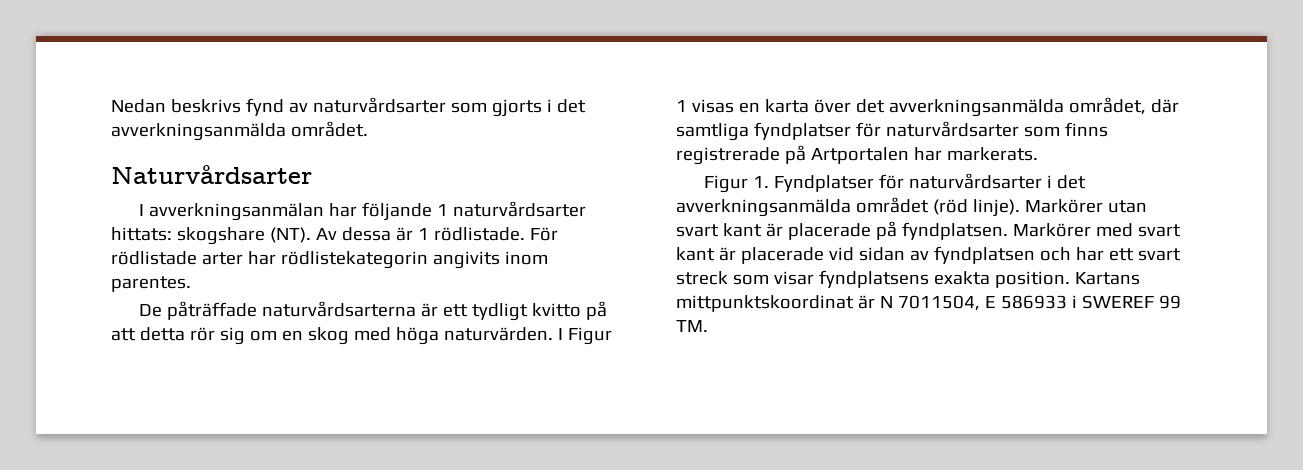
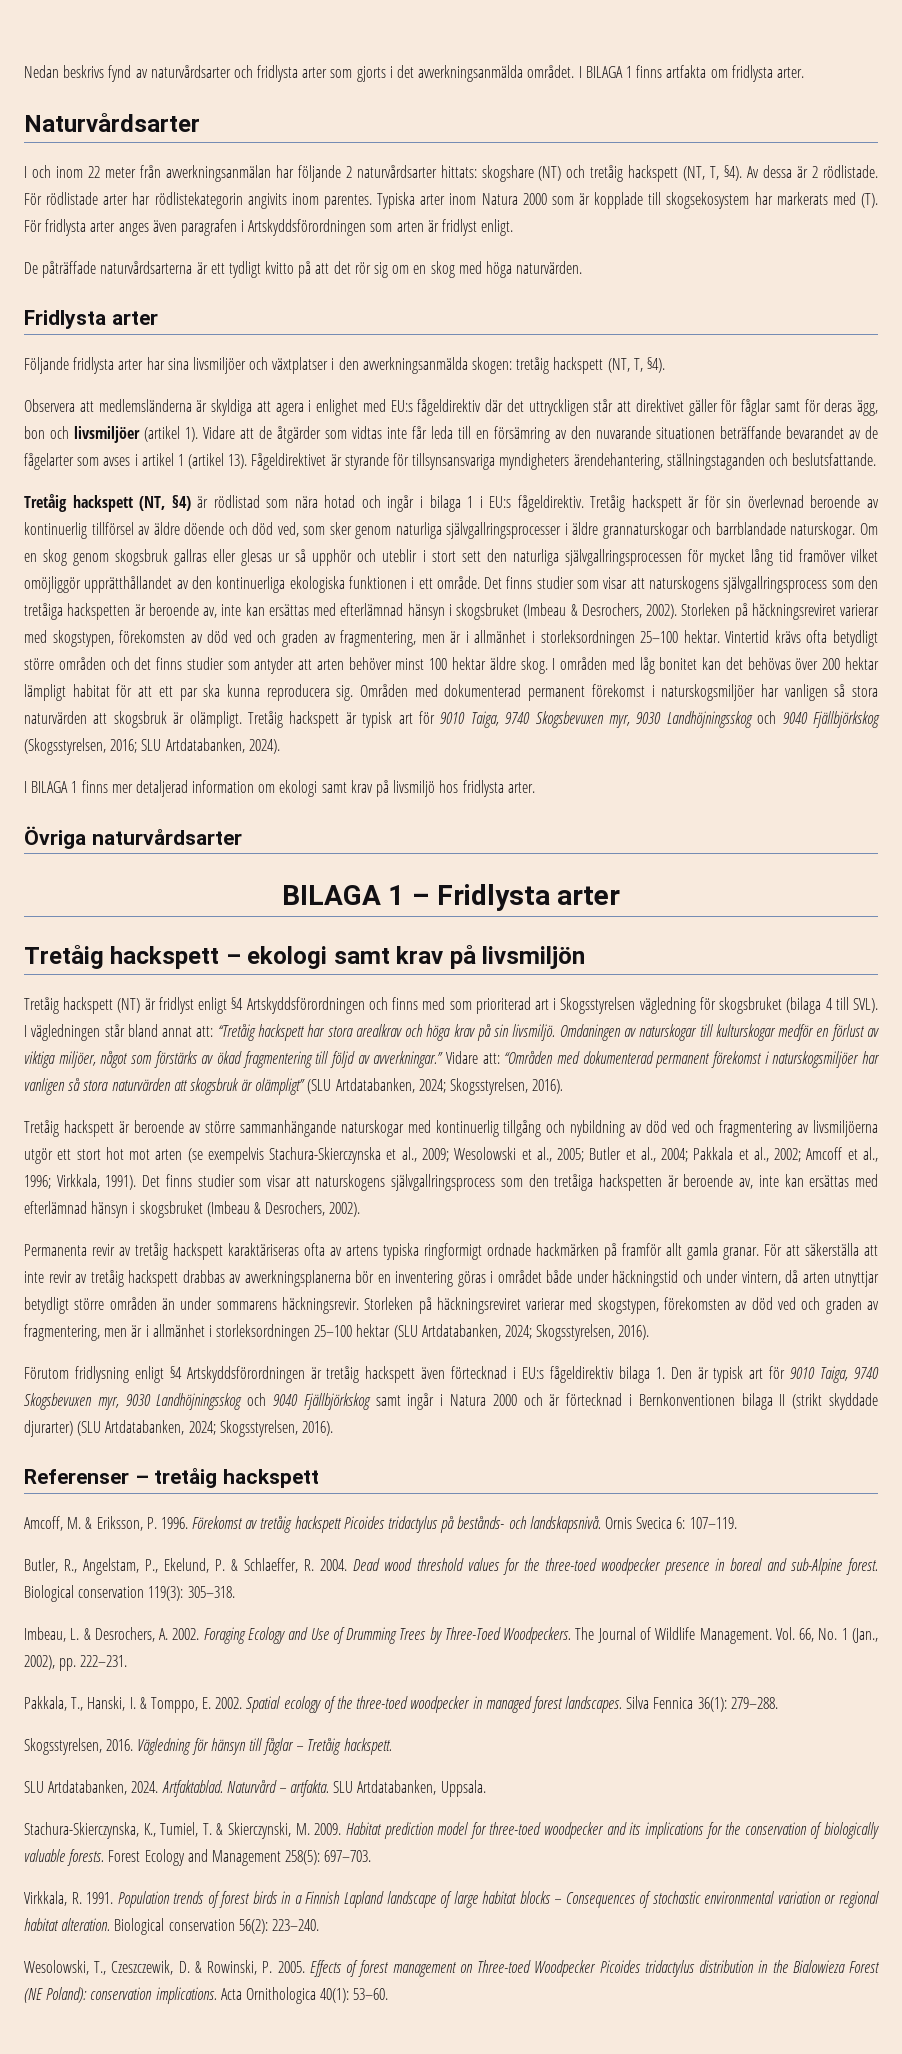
(446, 105) none -> [233,65,328,82] och fridlysta arter
[111,165,312,184] [138,204,144,216] // Naturvårdsarter // I -> [578,65,804,82] [24,113,200,132] [24,165,161,178] I BILAGA 1 finns artfakta om fridlysta arter. // Naturvårdsarter // I och inom 22 meter från
[436,204,448,216] 1 -> [345,166,352,178] 2
[269,227,311,243] (NT). -> [538,165,743,182] (NT) och tretåig hackspett (NT, T, §4).
[417,228,429,240] 1 -> [812,166,819,178] 2
(191, 284) none -> [377,192,878,209] [24,219,514,236] Typiska arter inom Natura 2000 som är kopplade till skogsekosystem har markerats med (T). För fridlysta arter anges även paragrafen i Artskyddsförordningen som arten är fridlyst enligt.
[139,327,185,341] detta -> [333,261,351,274] det
[557,327,612,345] [676,97,1179,117] [676,121,1108,141] [676,145,1038,165] [703,173,1086,193] [676,197,1147,217] [676,221,1181,240] [676,246,1181,264] [676,270,1140,288] [676,295,1181,312] [676,320,708,332] I Figur 1 visas en karta över det avverkningsanmälda området, där samtliga fyndplatser för naturvårdsarter som finns registrerade på Artportalen har markerats. // Figur 1. Fyndplatser för naturvårdsarter i det avverkningsanmälda området (röd linje). Markörer utan svart kant är placerade på fyndplatsen. Markörer med svart kant är placerade vid sidan av fyndplatsen och har ett svart streck som visar fyndplatsens exakta position. Kartans mittpunktskoordinat är N 7011504, E 586933 i SWEREF 99 TM. -> [24,310,158,329] [24,357,665,374] [24,399,878,416] [24,426,878,443] [24,453,877,470] [24,494,879,512] [24,522,878,539] [24,549,879,566] [24,576,878,593] [24,603,879,620] [24,630,878,647] [24,657,879,674] [24,684,879,701] [24,711,881,728] [24,738,280,755] [24,780,535,797] [24,826,242,849] [281,884,621,911] [24,945,586,969] [24,997,879,1014] [24,1024,879,1041] [24,1051,880,1068] [24,1078,564,1095] [24,1120,878,1137] [24,1147,878,1164] [24,1174,878,1191] [24,1201,361,1218] [24,1243,878,1260] [24,1270,879,1287] [24,1297,879,1314] [24,1324,650,1341] [24,1366,879,1383] [24,1393,878,1410] [24,1420,333,1437] [24,1468,320,1488] [24,1516,737,1533] [24,1558,879,1575] [24,1585,235,1602] [24,1627,878,1644] [24,1655,128,1671] [24,1696,778,1713] [24,1738,392,1755] [24,1780,486,1797] [24,1822,879,1839] [24,1849,372,1866] [24,1891,879,1908] [24,1918,319,1935] [24,1960,881,1977] [24,1987,389,2004] // Fridlysta arter // Följande fridlysta arter har sina livsmiljöer och växtplatser i den avverkningsanmälda skogen: tretåig hackspett (NT, T, §4). // Observera att medlemsländerna är skyldiga att agera i enlighet med EU:s fågeldirektiv där det uttryckligen står att direktivet gäller för fåglar samt för deras ägg, bon och livsmiljöer (artikel 1). Vidare att de åtgärder som vidtas inte får leda till en försämring av den nuvarande situationen beträffande bevarandet av de fågelarter som avses i artikel 1 (artikel 13). Fågeldirektivet är styrande för tillsynsansvariga myndigheters ärendehantering, ställningstaganden och beslutsfattande. // Tretåig hackspett (NT, §4) är rödlistad som nära hotad och ingår i bilaga 1 i EU:s fågeldirektiv. Tretåig hackspett är för sin överlevnad beroende av kontinuerlig tillförsel av äldre döende och död ved, som sker genom naturliga självgallringsprocesser i äldre grannaturskogar och barrblandade naturskogar. Om en skog genom skogsbruk gallras eller glesas ur så upphör och uteblir i stort sett den naturliga självgallringsprocessen för mycket lång tid framöver vilket omöjliggör upprätthållandet av den kontinuerliga ekologiska funktionen i ett område. Det finns studier som visar att naturskogens självgallringsprocess som den tretåiga hackspetten är beroende av, inte kan ersättas med efterlämnad hänsyn i skogsbruket (Imbeau & Desrochers, 2002). Storleken på häckningsreviret varierar med skogstypen, förekomsten av död ved och graden av fragmentering, men är i allmänhet i storleksordningen 25–100 hektar. Vintertid krävs ofta betydligt större områden och det finns studier som antyder att arten behöver minst 100 hektar äldre skog. I områden med låg bonitet kan det behövas över 200 hektar lämpligt habitat för att ett par ska kunna reproducera sig. Områden med dokumenterad permanent förekomst i naturskogsmiljöer har vanligen så stora naturvärden att skogsbruk är olämpligt. Tretåig hackspett är typisk art för 9010 Taiga, 9740 Skogsbevuxen myr, 9030 Landhöjningsskog och 9040 Fjällbjörkskog (Skogsstyrelsen, 2016; SLU Artdatabanken, 2024). // I BILAGA 1 finns mer detaljerad information om ekologi samt krav på livsmiljö hos fridlysta arter. // Övriga naturvårdsarter // BILAGA 1 – Fridlysta arter // Tretåig hackspett – ekologi samt krav på livsmiljön // Tretåig hackspett (NT) är fridlyst enligt §4 Artskyddsförordningen och finns med som prioriterad art i Skogsstyrelsen vägledning för skogsbruket (bilaga 4 till SVL). I vägledningen står bland annat att: “Tretåig hackspett har stora arealkrav och höga krav på sin livsmiljö. Omdaningen av naturskogar till kulturskogar medför en förlust av viktiga miljöer, något som förstärks av ökad fragmentering till följd av avverkningar.” Vidare att: “Områden med dokumenterad permanent förekomst i naturskogsmiljöer har vanligen så stora naturvärden att skogsbruk är olämpligt” (SLU Artdatabanken, 2024; Skogsstyrelsen, 2016). // Tretåig hackspett är beroende av större sammanhängande naturskogar med kontinuerlig tillgång och nybildning av död ved och fragmentering av livsmiljöerna utgör ett stort hot mot arten (se exempelvis Stachura-Skierczynska et al., 2009; Wesolowski et al., 2005; Butler et al., 2004; Pakkala et al., 2002; Amcoff et al., 1996; Virkkala, 1991). Det finns studier som visar att naturskogens självgallringsprocess som den tretåiga hackspetten är beroende av, inte kan ersättas med efterlämnad hänsyn i skogsbruket (Imbeau & Desrochers, 2002). // Permanenta revir av tretåig hackspett karaktäriseras ofta av artens typiska ringformigt ordnade hackmärken på framför allt gamla granar. För att säkerställa att inte revir av tretåig hackspett drabbas av avverkningsplanerna bör en inventering göras i området både under häckningstid och under vintern, då arten utnyttjar betydligt större områden än under sommarens häckningsrevir. Storleken på häckningsreviret varierar med skogstypen, förekomsten av död ved och graden av fragmentering, men är i allmänhet i storleksordningen 25–100 hektar (SLU Artdatabanken, 2024; Skogsstyrelsen, 2016). // Förutom fridlysning enligt §4 Artskyddsförordningen är tretåig hackspett även förtecknad i EU:s fågeldirektiv bilaga 1. Den är typisk art för 9010 Taiga, 9740 Skogsbevuxen myr, 9030 Landhöjningsskog och 9040 Fjällbjörkskog samt ingår i Natura 2000 och är förtecknad i Bernkonventionen bilaga II (strikt skyddade djurarter) (SLU Artdatabanken, 2024; Skogsstyrelsen, 2016). // Referenser – tretåig hackspett // Amcoff, M. & Eriksson, P. 1996. Förekomst av tretåig hackspett Picoides tridactylus på bestånds- och landskapsnivå. Ornis Svecica 6: 107–119. // Butler, R., Angelstam, P., Ekelund, P. & Schlaeffer, R. 2004. Dead wood threshold values for the three-toed woodpecker presence in boreal and sub-Alpine forest. Biological conservation 119(3): 305–318. // Imbeau, L. & Desrochers, A. 2002. Foraging Ecology and Use of Drumming Trees by Three-Toed Woodpeckers. The Journal of Wildlife Management. Vol. 66, No. 1 (Jan., 2002), pp. 222–231. // Pakkala, T., Hanski, I. & Tomppo, E. 2002. Spatial ecology of the three-toed woodpecker in managed forest landscapes. Silva Fennica 36(1): 279–288. // Skogsstyrelsen, 2016. Vägledning för hänsyn till fåglar – Tretåig hackspett. // SLU Artdatabanken, 2024. Artfaktablad. Naturvård – artfakta. SLU Artdatabanken, Uppsala. // Stachura-Skierczynska, K., Tumiel, T. & Skierczynski, M. 2009. Habitat prediction model for three-toed woodpecker and its implications for the conservation of biologically valuable forests. Forest Ecology and Management 258(5): 697–703. // Virkkala, R. 1991. Population trends of forest birds in a Finnish Lapland landscape of large habitat blocks – Consequences of stochastic environmental variation or regional habitat alteration. Biological conservation 56(2): 223–240. // Wesolowski, T., Czeszczewik, D. & Rowinski, P. 2005. Effects of forest management on Three-toed Woodpecker Picoides tridactylus distribution in the Bialowieza Forest (NE Poland): conservation implications. Acta Ornithologica 40(1): 53–60.

